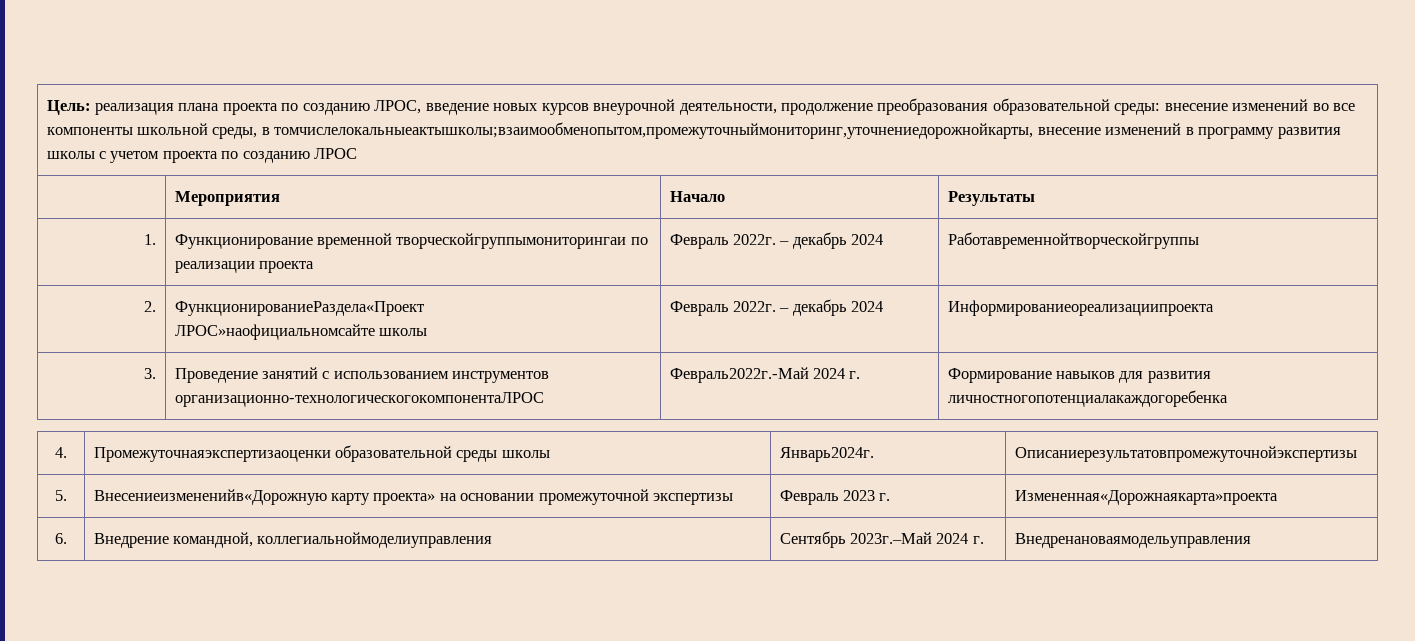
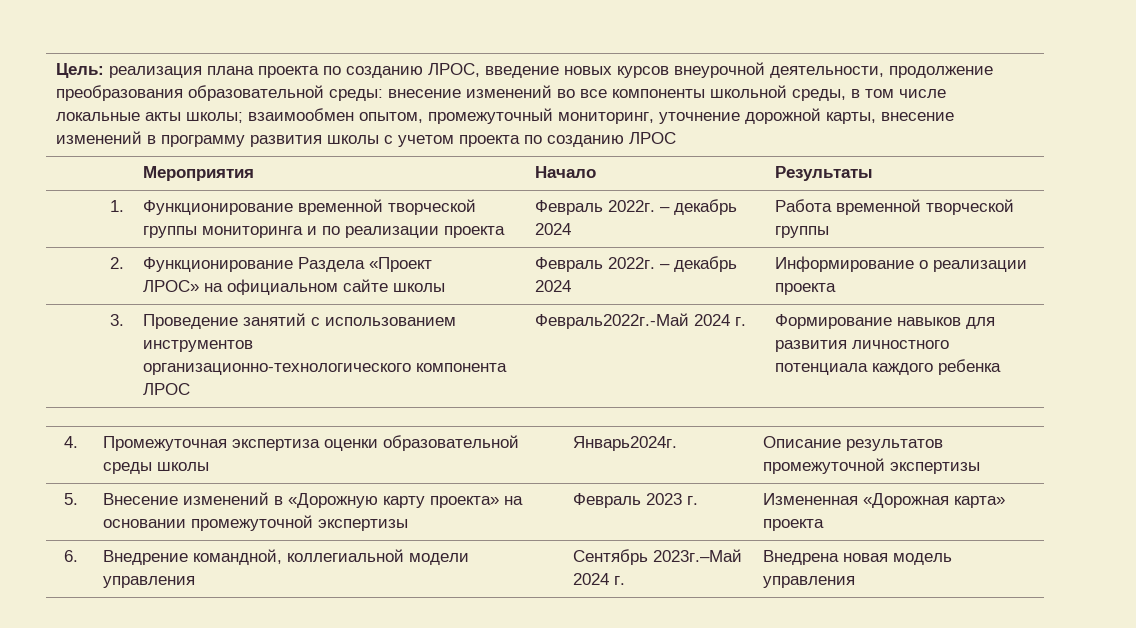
[274,122,1034,139] томчислелокальныеактышколы;взаимообменопытом,промежуточныймониторинг,уточнениедорожнойкарты, -> [864,89,946,98] [55,108,876,124] том числе локальные акты школы; взаимообмен опытом, промежуточный мониторинг, уточнение дорожной карты,
[396,233,627,249] творческойгруппымониторингаи -> [387,199,476,215] [142,226,317,238] творческой группы мониторинга и
[947,232,1199,249] [144,301,157,312] [174,301,424,316] [174,324,375,340] Работавременнойтворческойгруппы // 2. | ФункционированиеРаздела«Проект // ЛРОС»наофициальномсайте -> [774,199,1014,215] [774,226,829,238] [110,257,125,269] [142,257,432,272] [142,279,388,295] Работа временной творческой группы // 2. | Функционирование Раздела «Проект // ЛРОС» на официальном сайте
[947,300,1214,316] Информированиеореализациипроекта -> [774,256,1027,272] [774,283,836,295] Информирование о реализации проекта
[174,392,544,407] организационно-технологическогокомпонентаЛРОС -> [142,363,507,375] [142,383,190,395] организационно-технологического компонента ЛРОС
[947,390,1228,407] [55,447,68,458] [93,445,550,462] [779,447,874,462] [1014,446,1357,462] [55,490,68,501] [93,489,327,505] личностногопотенциалакаждогоребенка // 4. | Промежуточнаяэкспертизаоценки образовательной среды школы | Январь2024г. | Описаниерезультатовпромежуточнойэкспертизы // 5. | Внесениеизмененийв«Дорожную -> [851,340,949,349] [774,359,1001,375] [64,436,79,448] [102,435,519,451] [102,462,209,474] [572,436,677,451] [762,436,943,451] [762,458,980,474] [64,493,79,505] [102,492,378,508] личностного потенциала каждого ребенка // 4. | Промежуточная экспертиза оценки образовательной среды школы | Январь2024г. | Описание результатов промежуточной экспертизы // 5. | Внесение изменений в «Дорожную
[1014,490,1278,505] Измененная«Дорожнаякарта»проекта -> [762,493,1005,508] [762,519,824,531] Измененная «Дорожная карта» проекта
[257,532,493,548] коллегиальноймоделиуправления -> [286,549,469,565] [102,576,195,588] коллегиальной модели управления
[1014,533,1251,548] Внедренановаямодельуправления -> [762,550,952,565] [762,576,855,588] Внедрена новая модель управления

